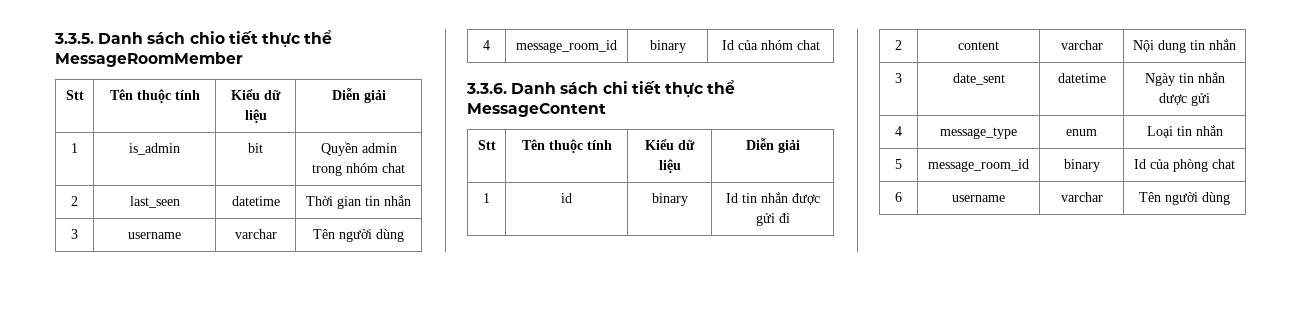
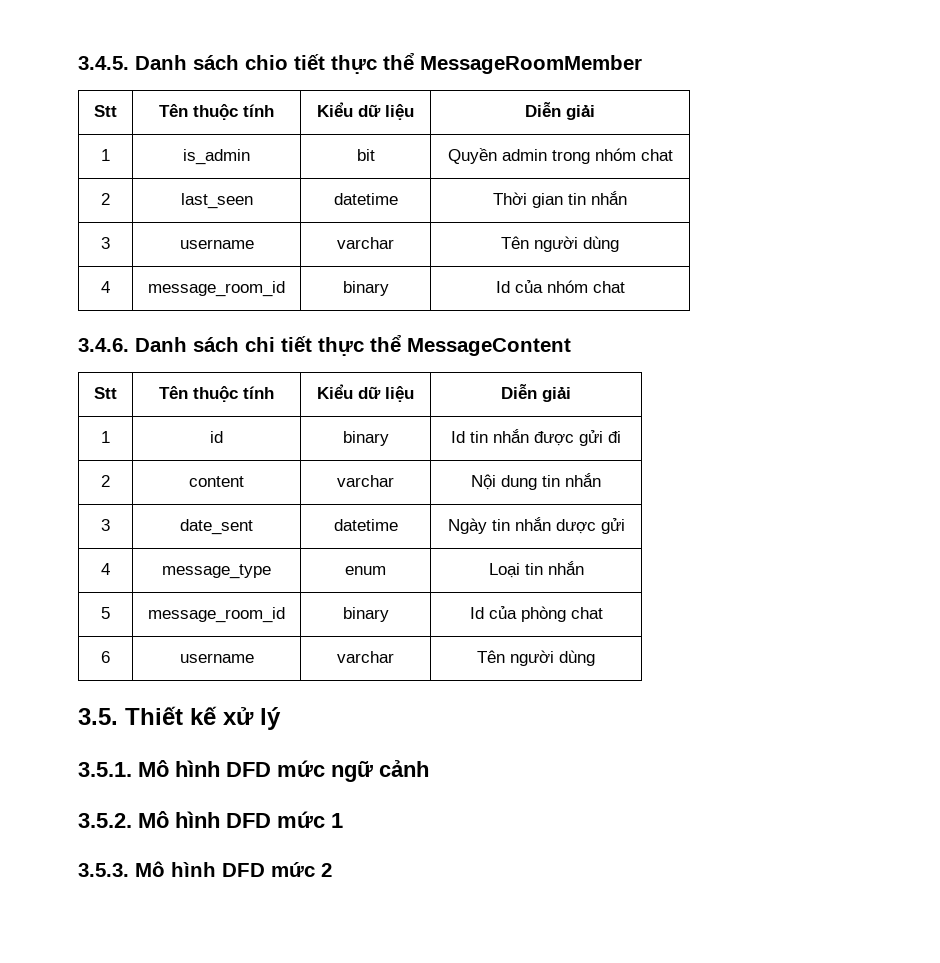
[54,33,94,44] 3.3.5. -> [78,56,129,70] 3.4.5.
[466,83,507,94] 3.3.6. -> [78,338,129,352] 3.4.6.
(1230, 198) none -> [78,706,281,730] [78,760,429,782] [78,811,343,828] [78,861,332,877] // 3.5. Thiết kế xử lý // 3.5.1. Mô hình DFD mức ngữ cảnh // 3.5.2. Mô hình DFD mức 1 // 3.5.3. Mô hình DFD mức 2

